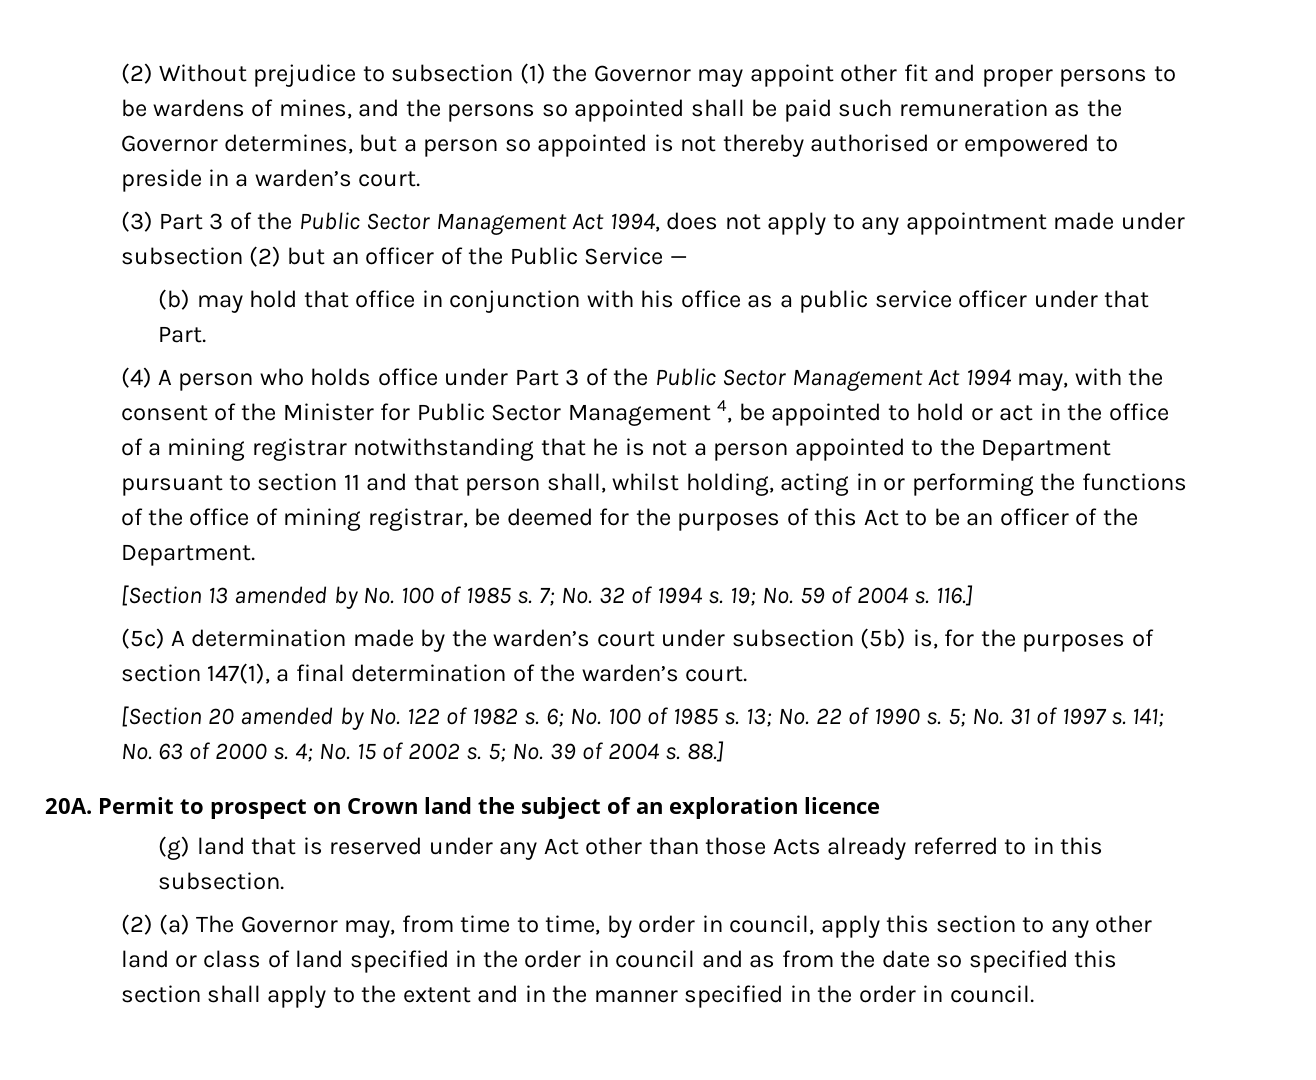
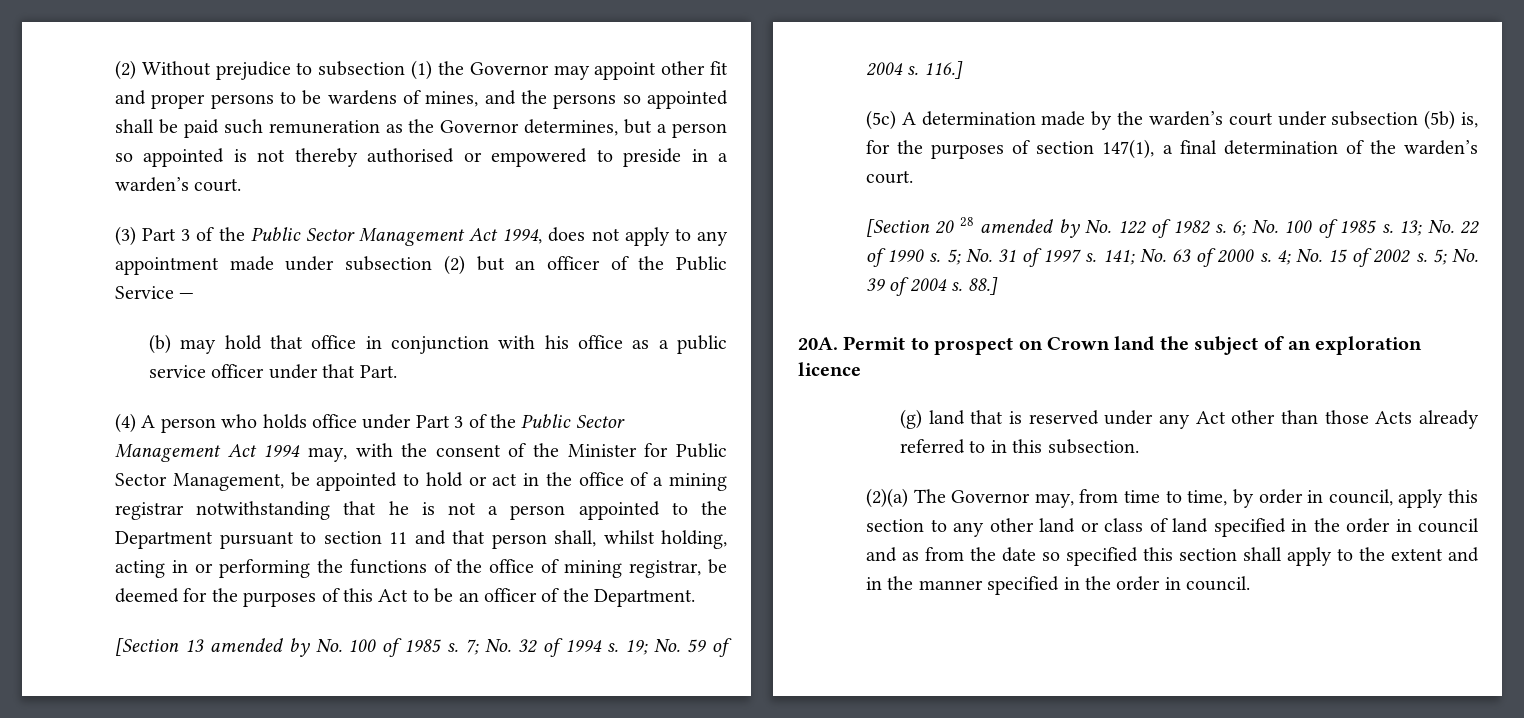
[567,400,733,426] Management 4, -> [172,473,284,491] Management,
(235, 716) none -> [959,217,974,227] 28
[120,914,191,935] (2) (a) -> [865,488,908,508] (2)(a)

